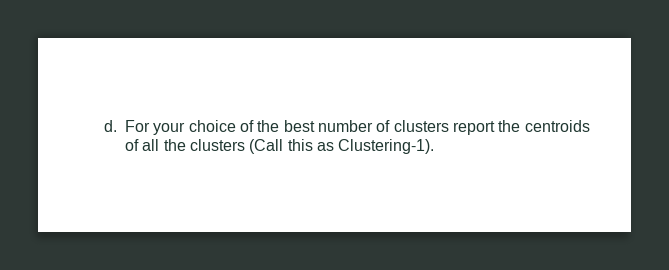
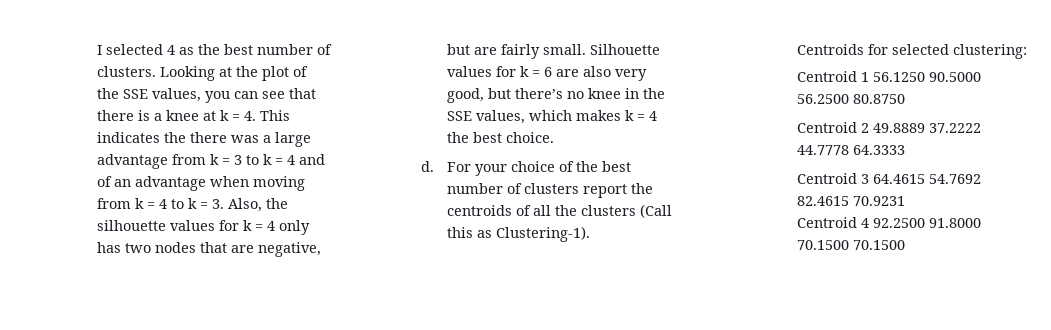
(104, 126) none -> [96,44,332,55] [96,66,308,81] [96,88,316,103] [96,110,290,121] [96,132,311,147] [96,154,325,169] [96,176,305,191] [96,198,288,212] [96,220,310,235] [96,242,321,257] [446,44,660,59] [446,66,647,81] [446,88,665,103] [446,110,657,124] [446,132,554,143] I selected 4 as the best number of clusters. Looking at the plot of the SSE values, you can see that there is a knee at k = 4. This indicates the there was a large advantage from k = 3 to k = 4 and of an advantage when moving from k = 4 to k = 3. Also, the silhouette values for k = 4 only has two nodes that are negative, but are fairly small. Silhouette values for k = 6 are also very good, but there’s no knee in the SSE values, which makes k = 4 the best choice. //
(435, 146) none -> [796,44,1027,59] [796,71,981,82] [796,94,905,104] [796,122,981,133] [796,145,905,155] [796,173,981,184] [796,196,905,206] [796,217,981,228] [796,240,905,250] // Centroids for selected clustering: // Centroid 1 56.1250 90.5000 56.2500 80.8750 // Centroid 2 49.8889 37.2222 44.7778 64.3333 // Centroid 3 64.4615 54.7692 82.4615 70.9231 // Centroid 4 92.2500 91.8000 70.1500 70.1500

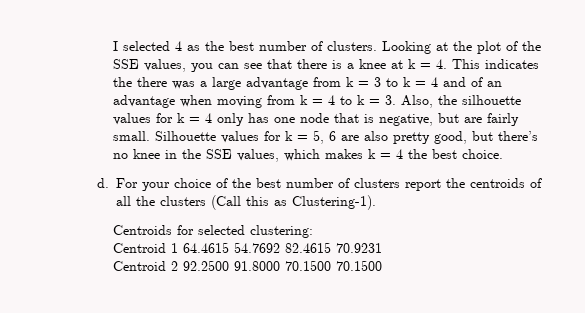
[124,242,254,253] two nodes that are -> [273,113,374,123] one node that is
(540, 73) none -> [312,130,324,144] 5,
[614,69,647,81] very -> [392,132,430,144] pretty
[872,72,981,82] [796,94,905,104] [796,122,981,133] [796,145,905,155] [796,173,869,184] 56.1250 90.5000 56.2500 80.8750 // Centroid 2 49.8889 37.2222 44.7778 64.3333 // Centroid 3 -> (178, 248) none
[860,218,869,228] 4 -> [170,261,178,271] 2

